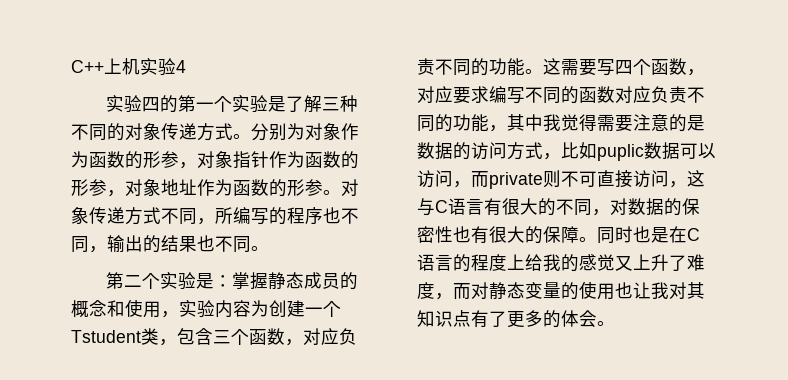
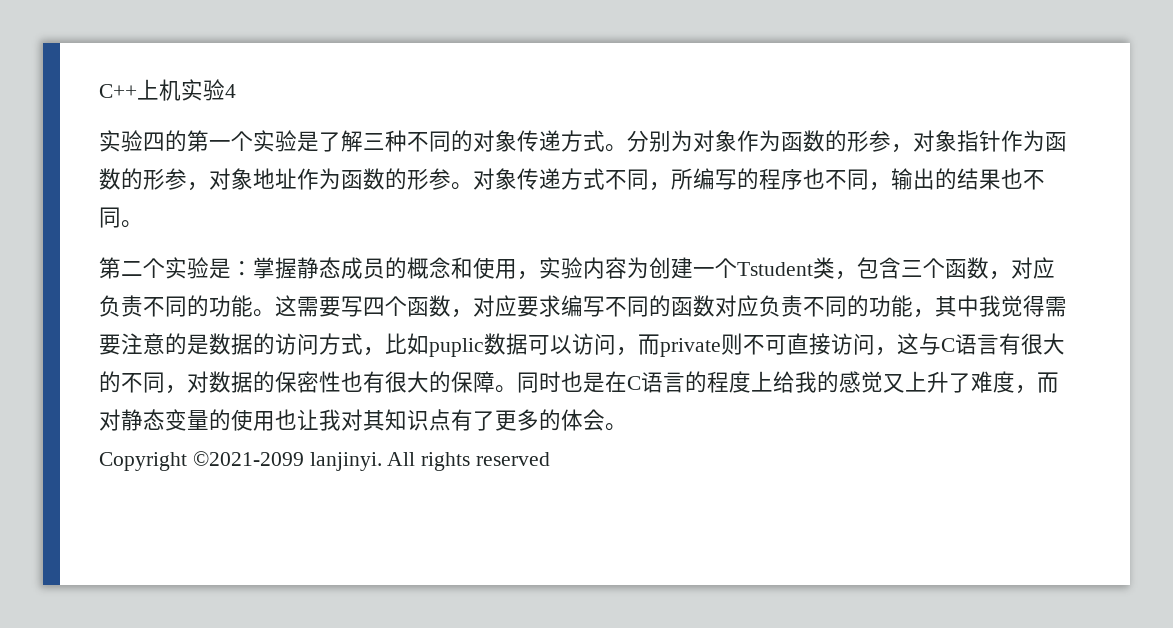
(615, 323) none -> [99,451,551,471] // Copyright ©2021-2099 lanjinyi. All rights reserved

